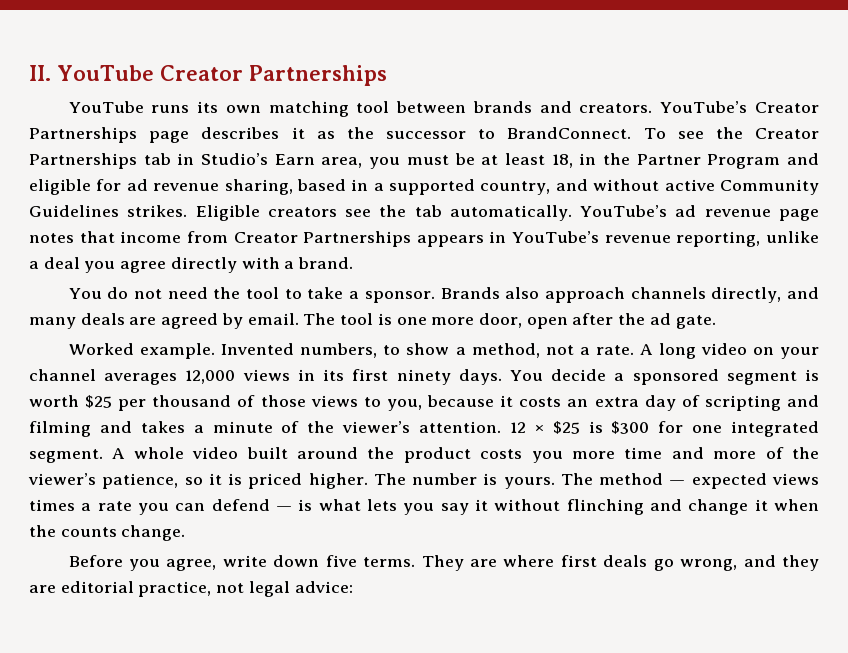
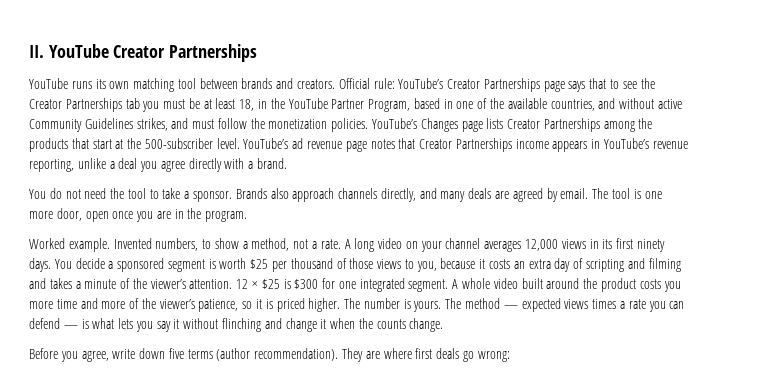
(653, 108) none -> [338,78,395,89] Official rule:
[201,127,666,139] describes it as the successor to BrandConnect. To -> [568,78,620,92] says that to
[177,153,363,168] in Studio’s Earn area, -> (140, 103) none
[636,153,819,169] [29,179,551,195] Partner Program and eligible for ad revenue sharing, based in a supported country, -> [288,98,595,112] YouTube Partner Program, based in one of the available countries,
[127,205,572,221] strikes. Eligible creators see the tab automatically. -> [136,118,653,132] [29,138,240,152] strikes, and must follow the monetization policies. YouTube’s Changes page lists Creator Partnerships among the products that start at the 500-subscriber level.
[120,231,412,247] income from Creator Partnerships -> [419,138,549,152] Creator Partnerships income
[572,313,716,329] after the ad gate. -> [112,208,248,222] once you are in the program.
[363,557,416,567] terms. -> [187,348,339,361] terms (author recommendation).
[680,555,819,571] [29,581,353,597] wrong, and they are editorial practice, not legal advice: -> [477,351,510,362] wrong:

